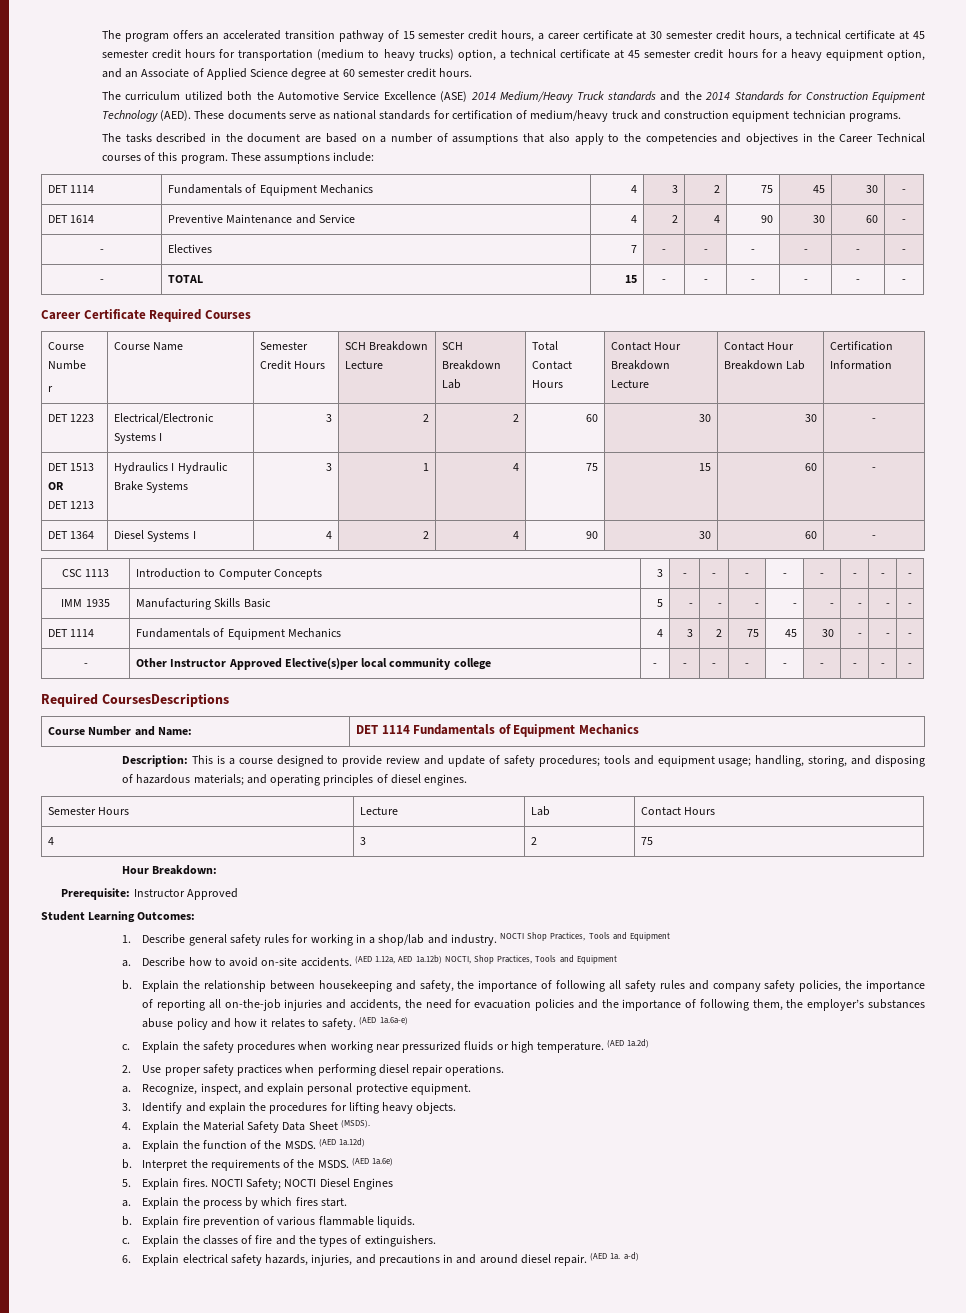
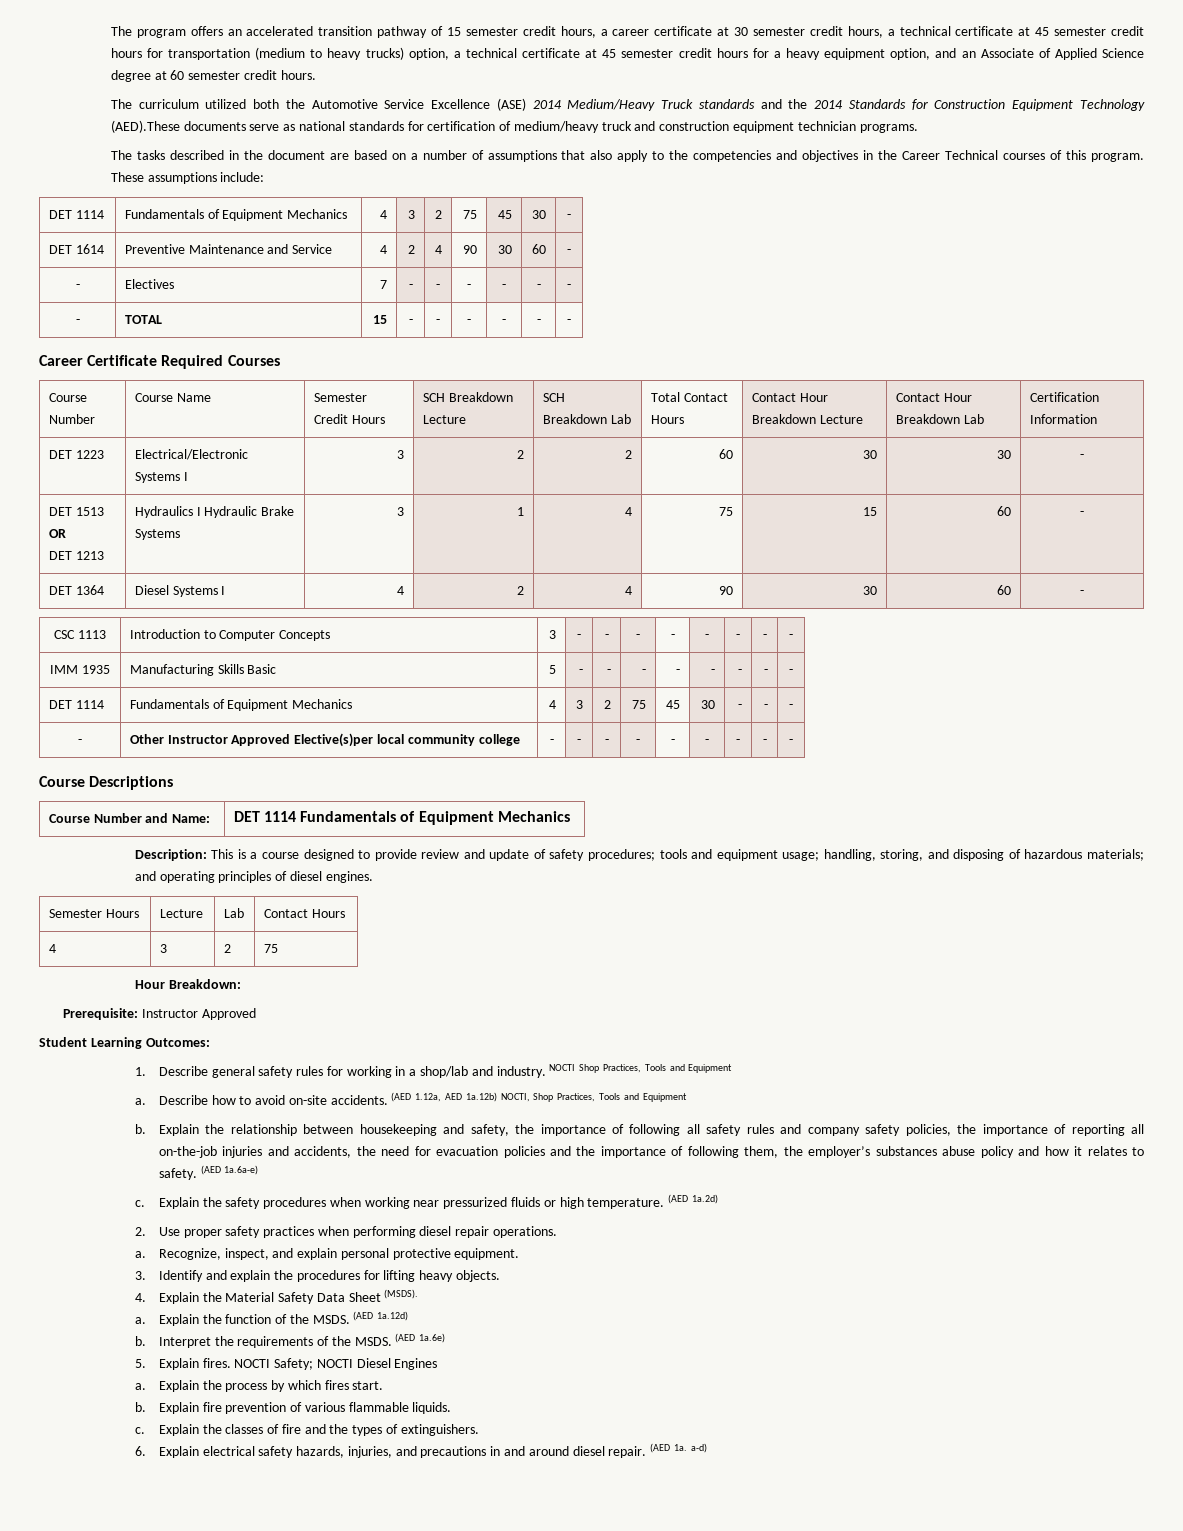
[160,110,225,121] (AED). These -> [110,120,180,133] (AED).These
[48,360,87,370] [48,386,54,392] Numbe // r -> [48,414,95,424] Number
[41,693,229,707] Required CoursesDescriptions -> [39,776,174,790] Course Descriptions

